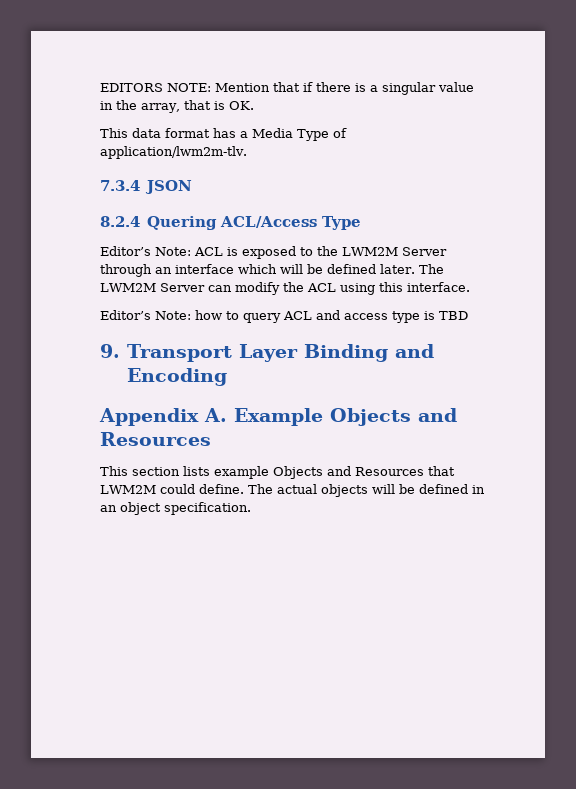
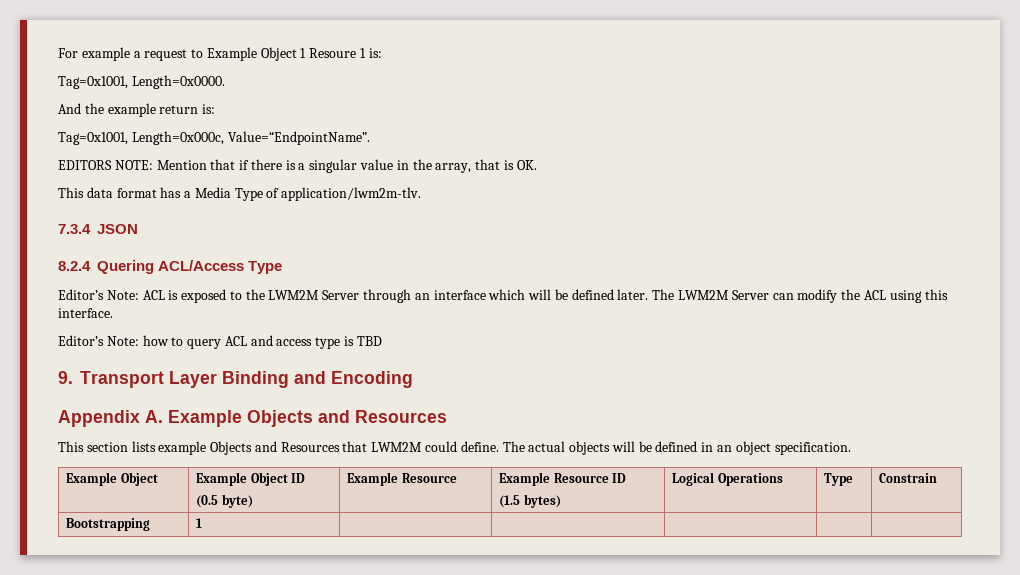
(100, 87) none -> [58,47,382,61] [58,75,225,89] [58,103,216,117] [58,131,370,145] For example a request to Example Object 1 Resoure 1 is: // Tag=0x1001, Length=0x0000. // And the example return is: // Tag=0x1001, Length=0x000c, Value=“EndpointName”. //
(251, 508) none -> [66,472,158,486] [196,472,305,486] [196,494,253,508] [347,472,457,486] [499,472,626,486] [499,494,561,508] [672,472,783,486] [824,473,854,486] [879,473,938,483] [66,518,151,531] [196,518,203,528] // Example Object | Example Object ID // (0.5 byte) | Example Resource | Example Resource ID // (1.5 bytes) | Logical Operations | Type | Constrain // Bootstrapping | 1 | | | | |

